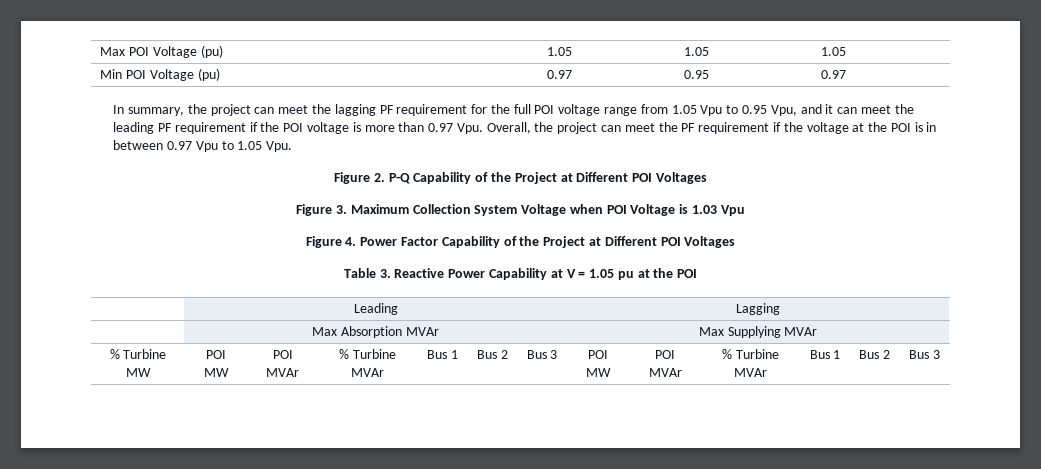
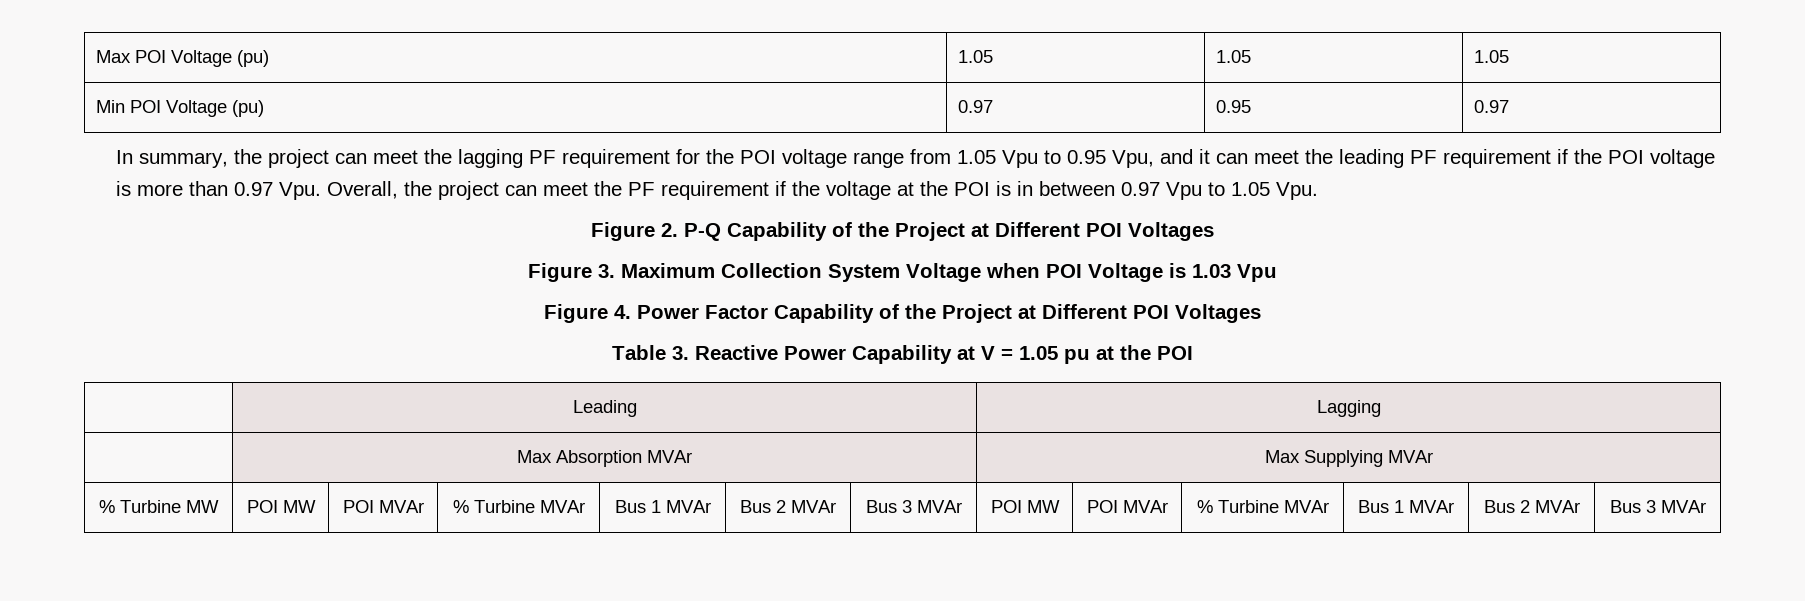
[513,104,531,114] full -> (735, 156) none
[477,350,508,359] [526,350,558,359] [588,350,608,359] [586,368,611,377] [655,350,675,359] [648,368,682,377] [722,349,779,359] [734,368,767,377] [809,350,841,359] [859,350,890,359] [909,350,940,359] | Bus 2 | Bus 3 | POI MW | POI MVAr | % Turbine MVAr | Bus 1 | Bus 2 | Bus 3 -> [665,500,711,513] [740,500,836,513] [865,500,962,513] [990,500,1060,513] [1086,500,1168,513] [1196,500,1329,513] [1358,500,1454,513] [1483,500,1580,513] [1609,500,1706,513] MVAr | Bus 2 MVAr | Bus 3 MVAr | POI MW | POI MVAr | % Turbine MVAr | Bus 1 MVAr | Bus 2 MVAr | Bus 3 MVAr

